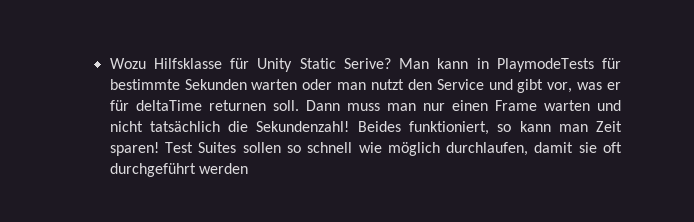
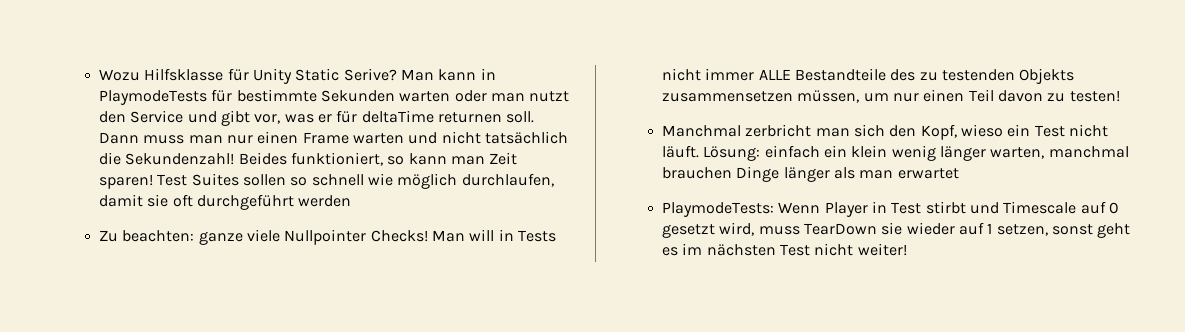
(249, 168) none -> [99,229,557,245] [662,68,1075,84] [662,89,1120,103] [662,124,1109,140] [662,145,1129,161] [662,166,959,182] [662,201,1120,217] [662,222,1131,238] [662,243,907,256] // Zu beachten: ganze viele Nullpointer Checks! Man will in Tests nicht immer ALLE Bestandteile des zu testenden Objekts zusammensetzen müssen, um nur einen Teil davon zu testen! // Manchmal zerbricht man sich den Kopf, wieso ein Test nicht läuft. Lösung: einfach ein klein wenig länger warten, manchmal brauchen Dinge länger als man erwartet // PlaymodeTests: Wenn Player in Test stirbt und Timescale auf 0 gesetzt wird, muss TearDown sie wieder auf 1 setzen, sonst geht es im nächsten Test nicht weiter!

